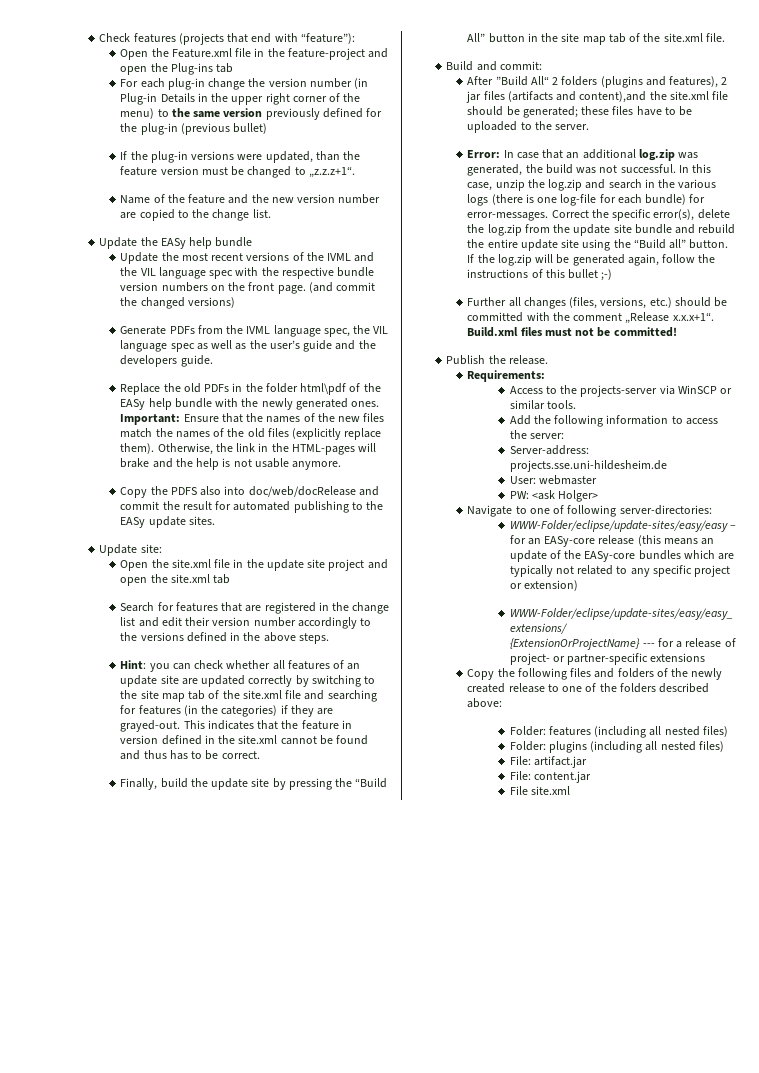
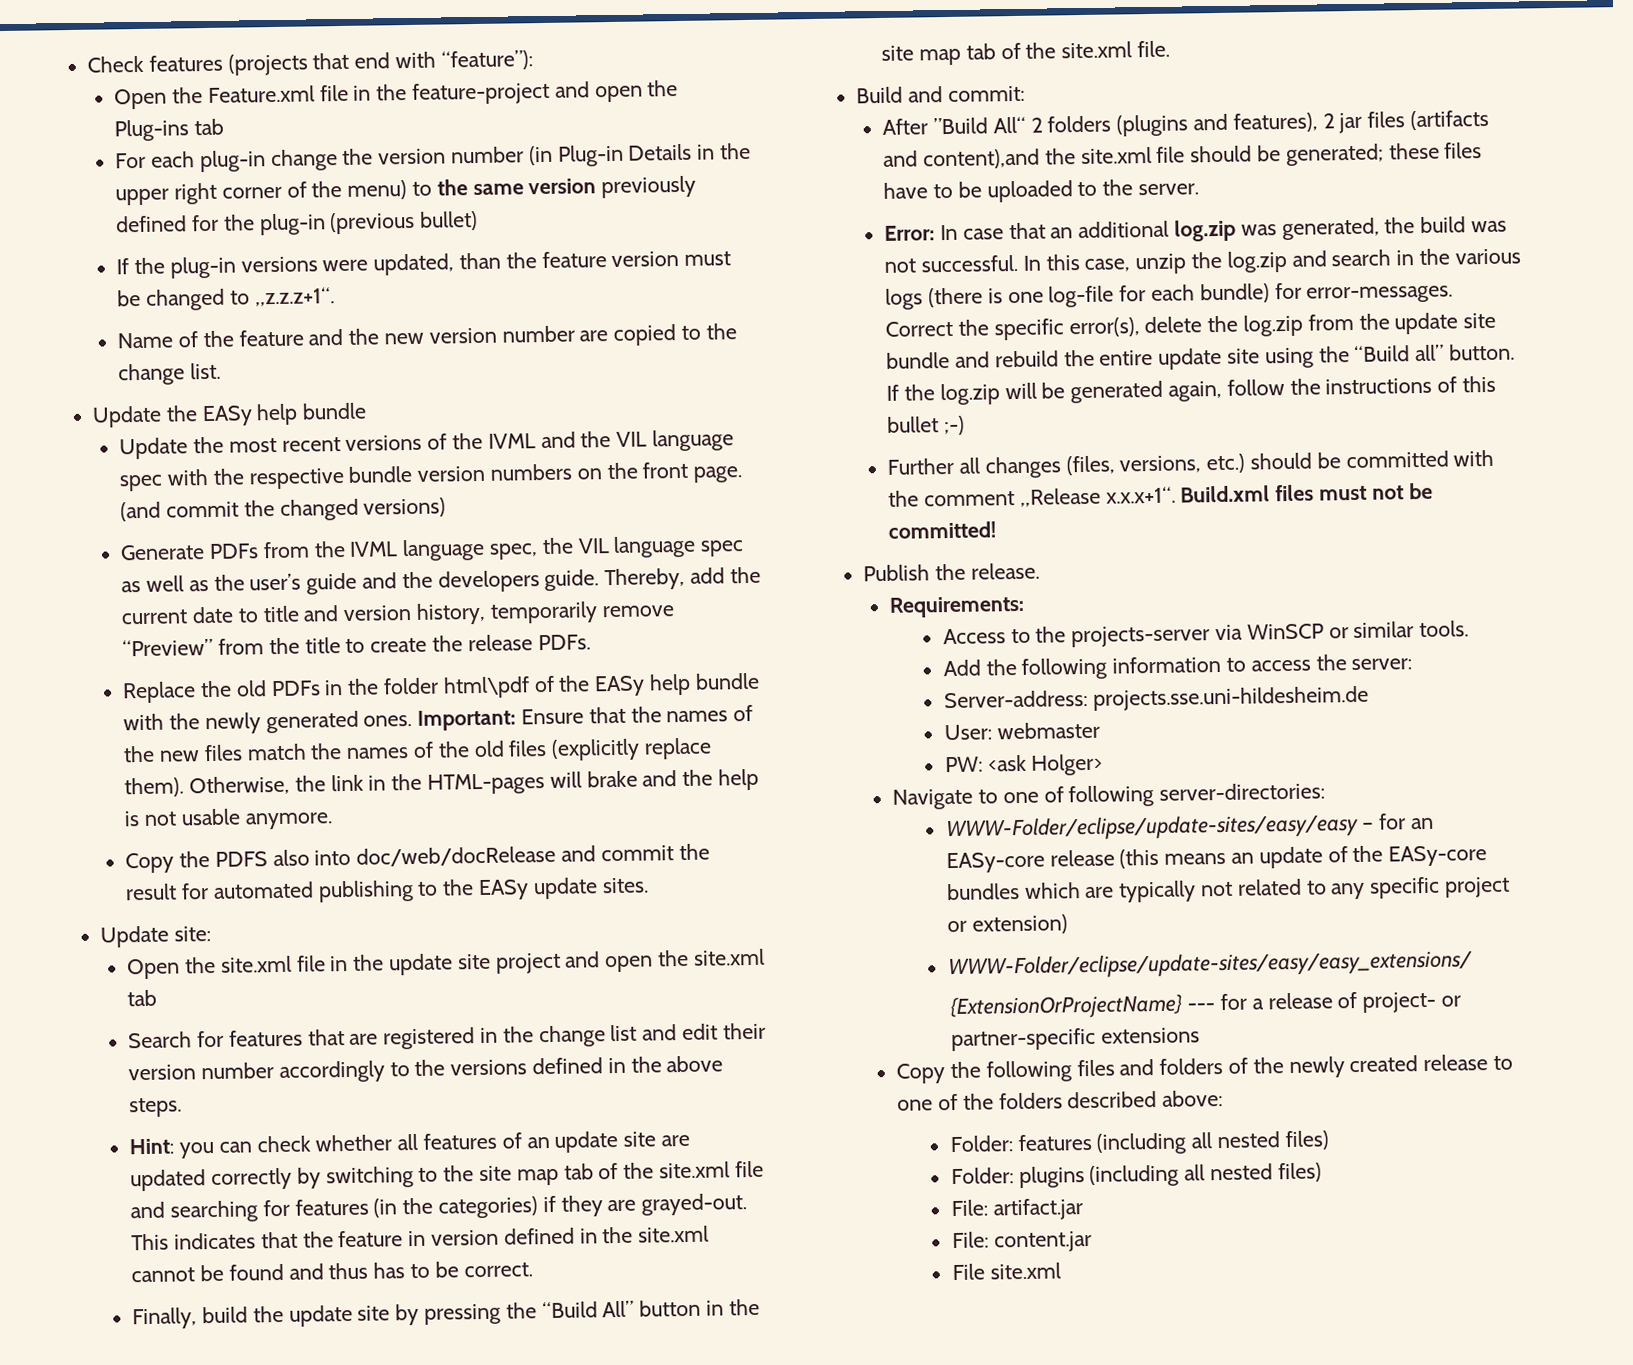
(213, 361) none -> [604,566,761,591] [121,601,674,625] [122,634,591,657] Thereby, add the current date to title and version history, temporarily remove “Preview” from the title to create the release PDFs.

